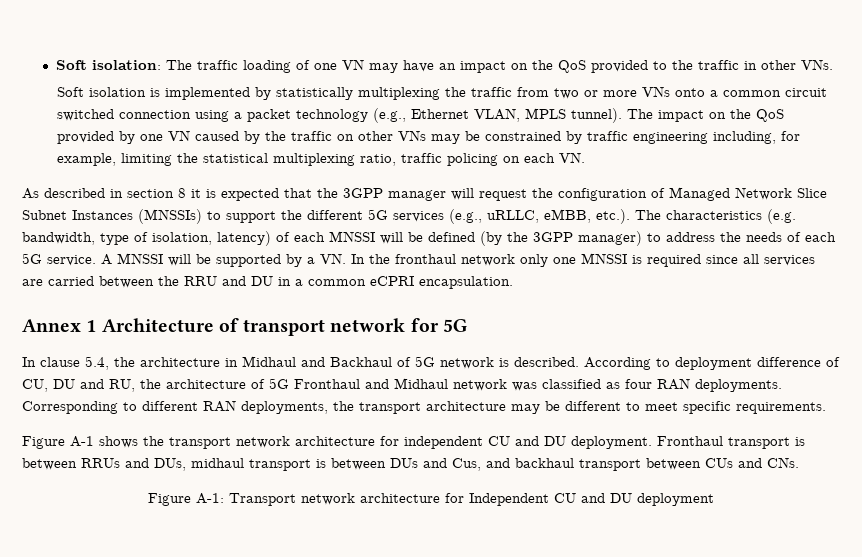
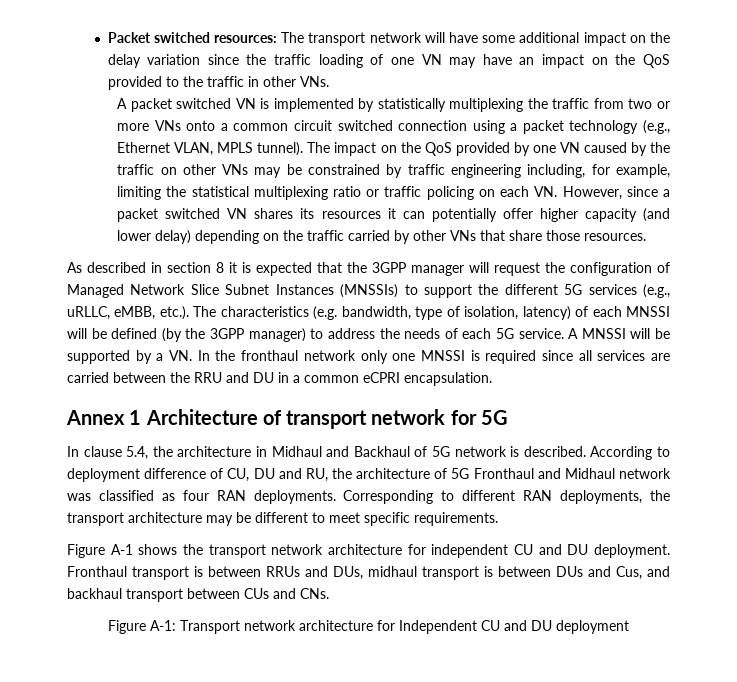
[55,60,192,70] Soft isolation: The -> [107,32,671,46] [107,54,267,68] Packet switched resources: The transport network will have some additional impact on the delay variation since the
[57,87,147,97] Soft isolation -> [117,98,256,112] A packet switched VN
[360,154,397,166] ratio, -> [333,186,380,197] ratio or
(586, 157) none -> [562,186,670,200] [117,208,670,222] [117,230,647,244] However, since a packet switched VN shares its resources it can potentially offer higher capacity (and lower delay) depending on the traffic carried by other VNs that share those resources.

